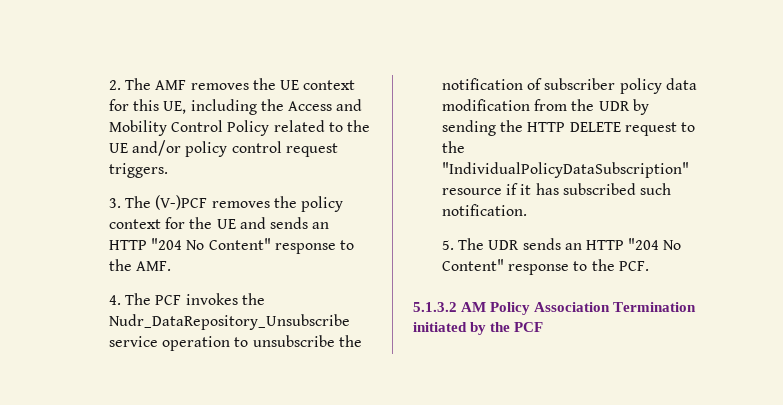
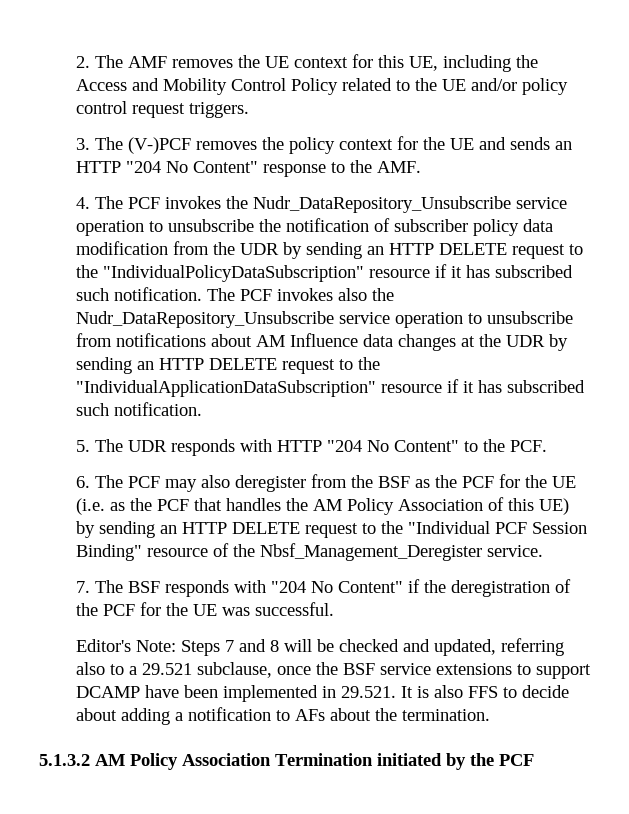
[500,120,524,132] the -> [366,246,384,255] an
(527, 210) none -> [206,288,394,301] [75,311,573,328] [75,333,568,351] [75,357,380,374] [75,379,585,397] [75,402,202,416] The PCF invokes also the Nudr_DataRepository_Unsubscribe service operation to unsubscribe from notifications about AM Influence data changes at the UDR by sending an HTTP DELETE request to the "IndividualApplicationDataSubscription" resource if it has subscribed such notification.
[522,238,682,250] [441,259,570,275] sends an HTTP "204 No Content" response -> [170,439,459,456] responds with HTTP "204 No Content"
(649, 266) none -> [75,474,576,492] [75,497,569,515] [75,521,587,538] [75,543,543,561] [75,579,571,597] [75,602,334,616] [75,638,564,656] [75,662,591,679] [75,685,569,702] [75,707,490,725] // 6. The PCF may also deregister from the BSF as the PCF for the UE (i.e. as the PCF that handles the AM Policy Association of this UE) by sending an HTTP DELETE request to the "Individual PCF Session Binding" resource of the Nbsf_Management_Deregister service. // 7. The BSF responds with "204 No Content" if the deregistration of the PCF for the UE was successful. // Editor's Note: Steps 7 and 8 will be checked and updated, referring also to a 29.521 subclause, once the BSF service extensions to support DCAMP have been implemented in 29.521. It is also FFS to decide about adding a notification to AFs about the termination.

